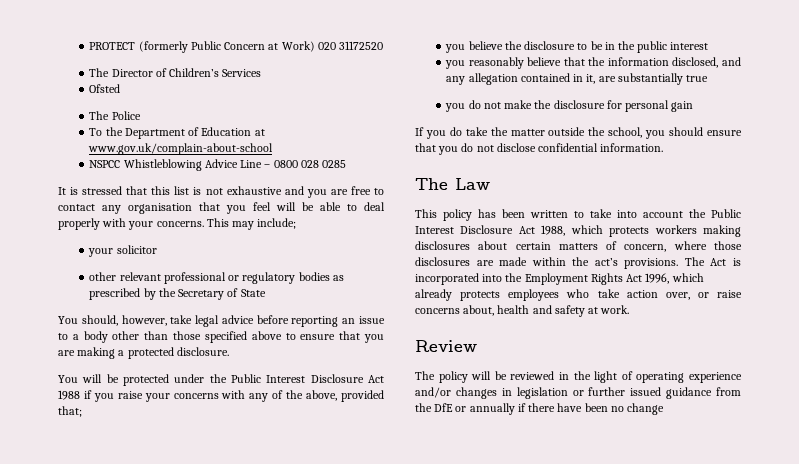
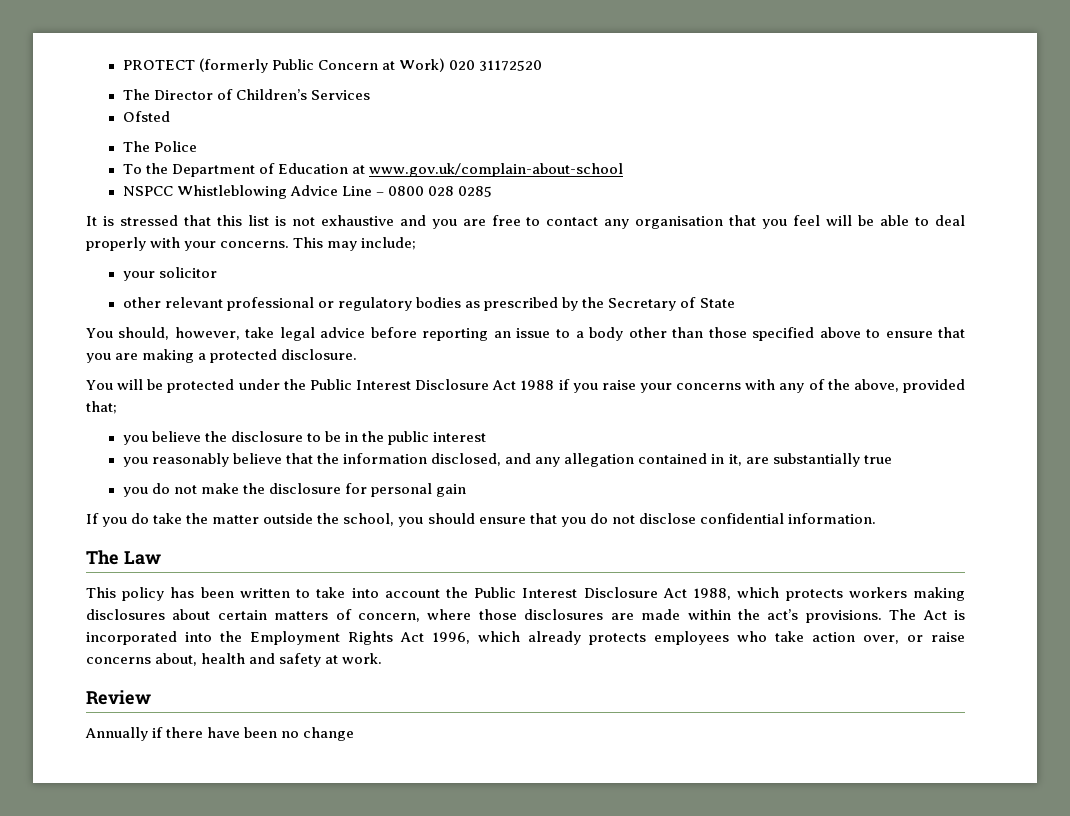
[415,371,742,383] [415,387,741,399] [415,403,515,415] The policy will be reviewed in the light of operating experience and/or changes in legislation or further issued guidance from the DfE or annually -> [85,727,148,741] Annually

